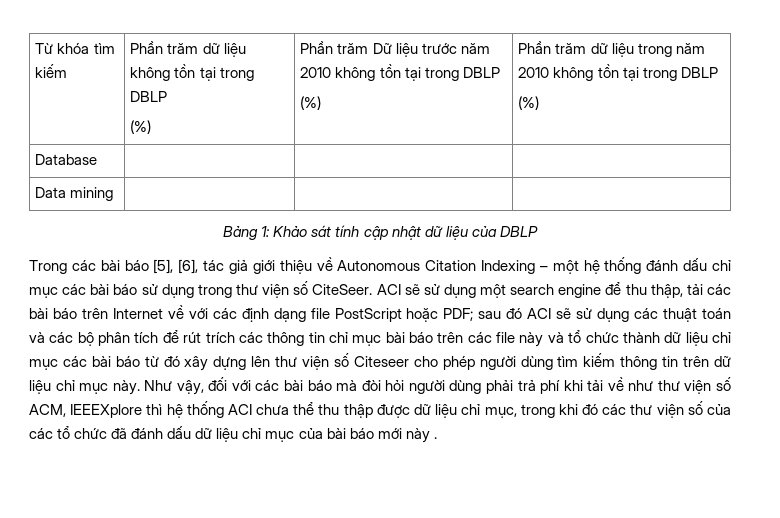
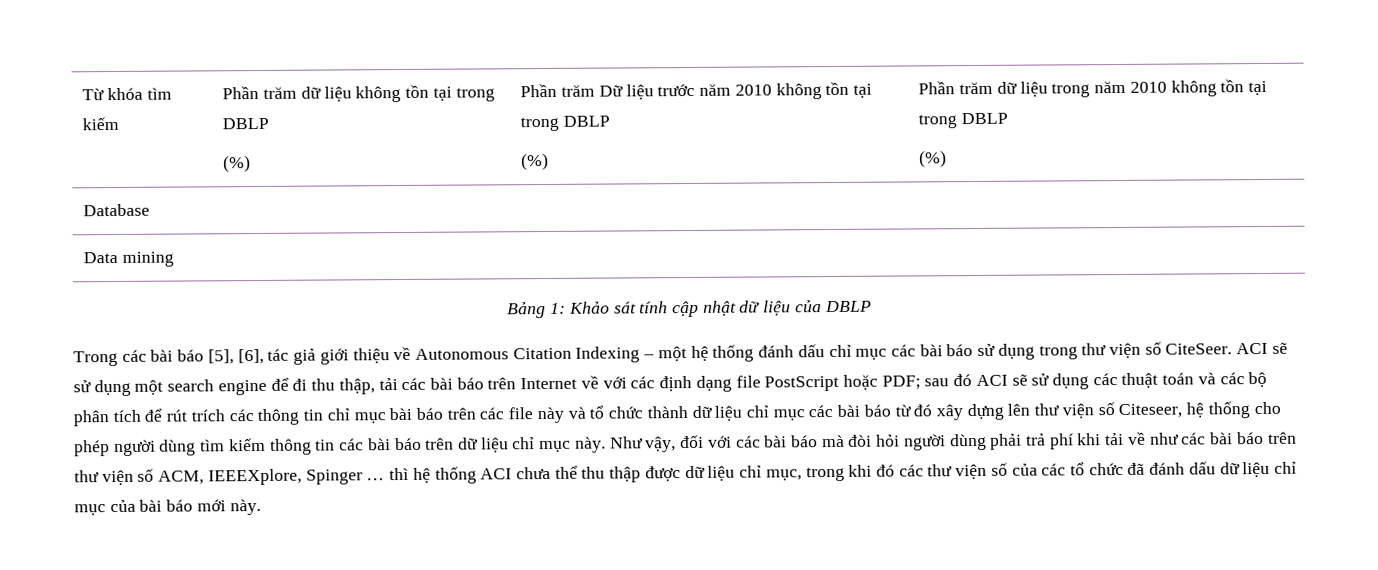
(622, 288) none -> [292,378,308,391] đi
[353,356,409,367] Citeseer -> [1118,401,1250,419] Citeseer, hệ thống
(679, 361) none -> [339,437,422,451] các bài báo
(654, 385) none -> [1181,431,1297,445] các bài báo trên
[70,404,143,418] IEEEXplore -> [207,468,386,486] IEEEXplore, Spinger …
[405,428,437,443] này . -> [229,498,261,516] này.

